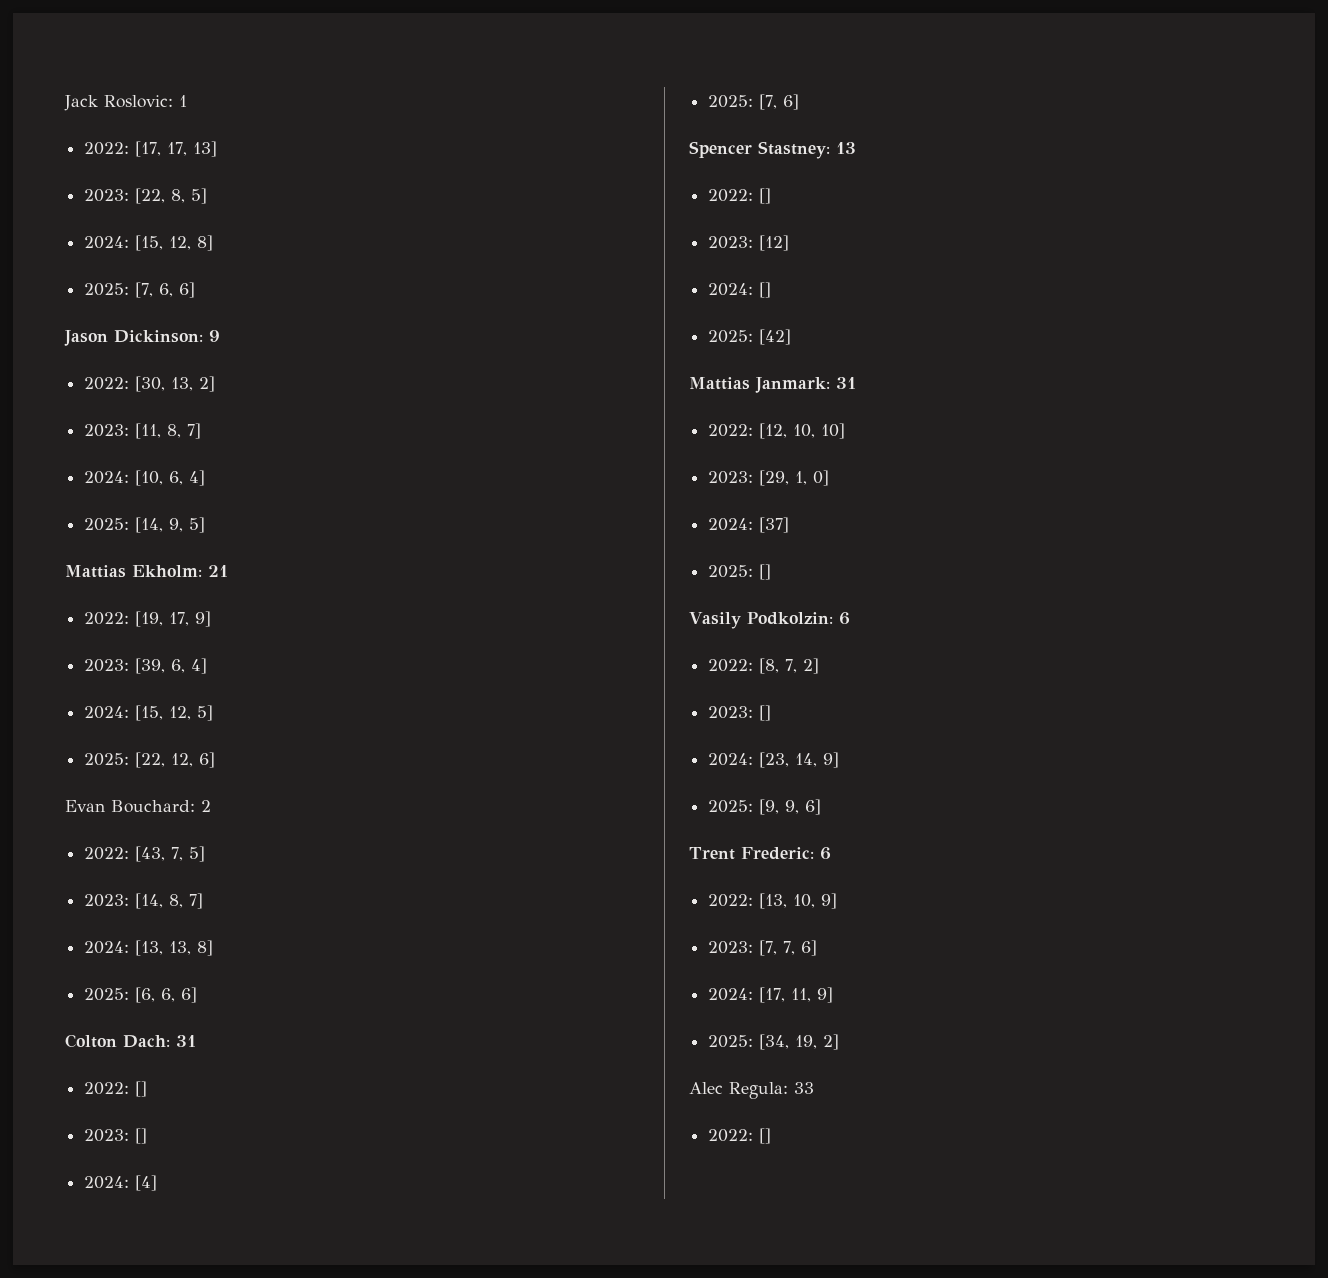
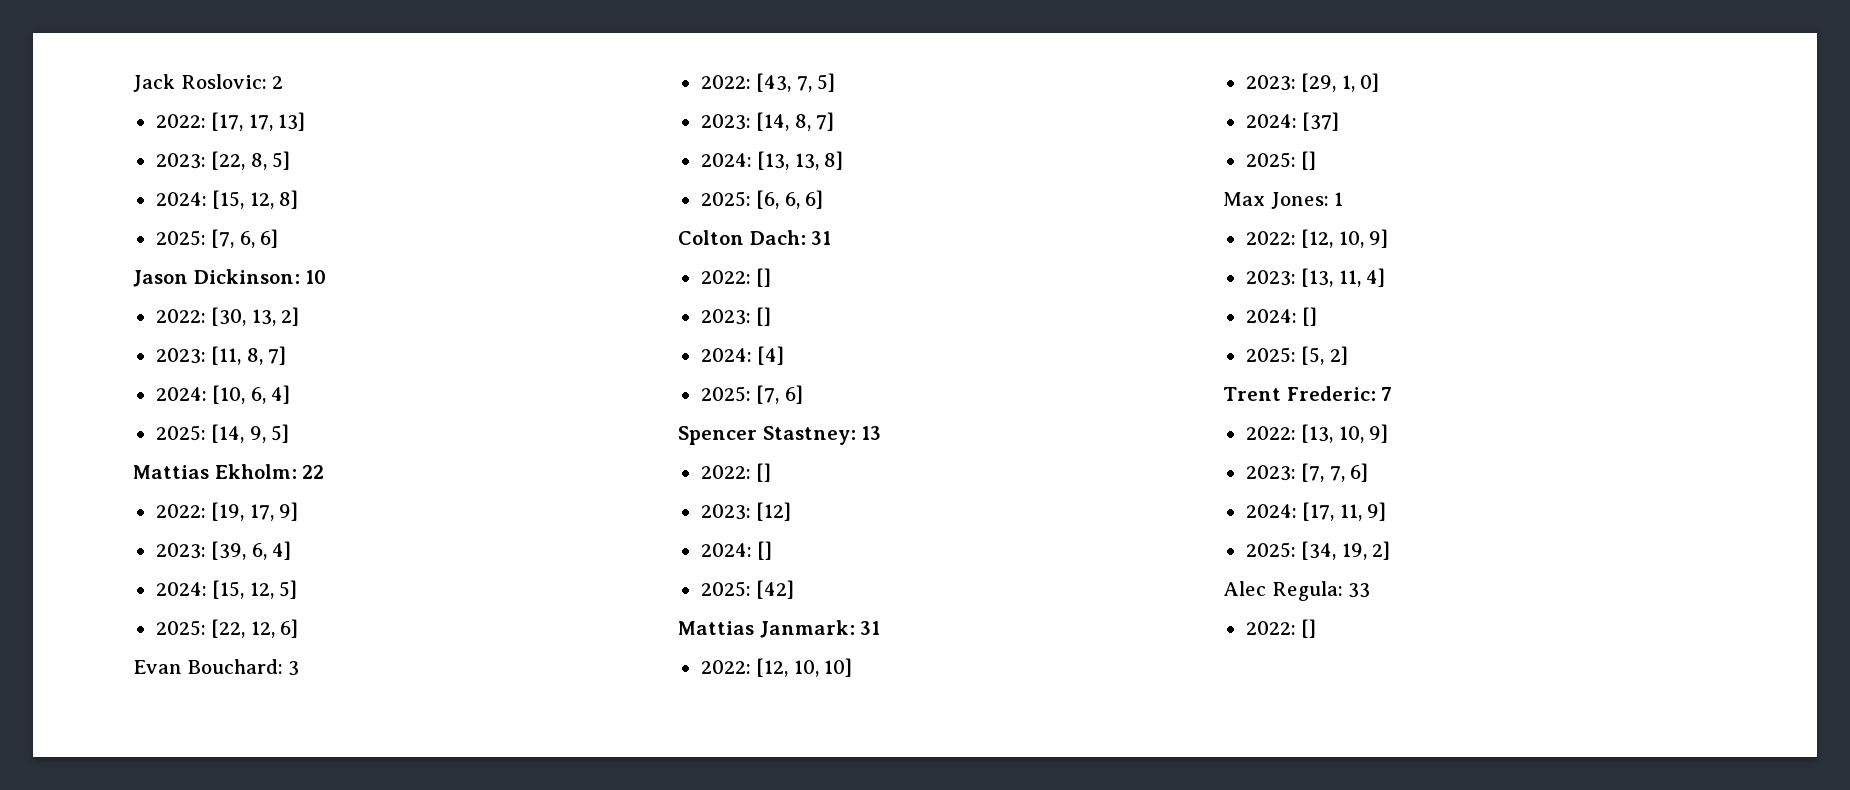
[179,95,187,107] 1 -> [272,76,284,89] 2
[209,330,220,342] 9 -> [305,270,327,284] 10
[208,565,228,577] 21 -> [302,465,325,479] 22
[201,800,211,812] 2 -> [288,661,300,676] 3
[689,612,850,629] [708,658,820,674] [708,705,772,721] [708,752,840,768] [708,799,822,815] Vasily Podkolzin: 6 // 2022: [8, 7, 2] // 2023: [] // 2024: [23, 14, 9] // 2025: [9, 9, 6] -> [1223,192,1344,209] [1245,229,1389,248] [1245,268,1386,287] [1245,307,1318,326] [1245,346,1348,365] Max Jones: 1 // 2022: [12, 10, 9] // 2023: [13, 11, 4] // 2024: [] // 2025: [5, 2]
[819,847,831,860] 6 -> [1381,387,1393,401] 7

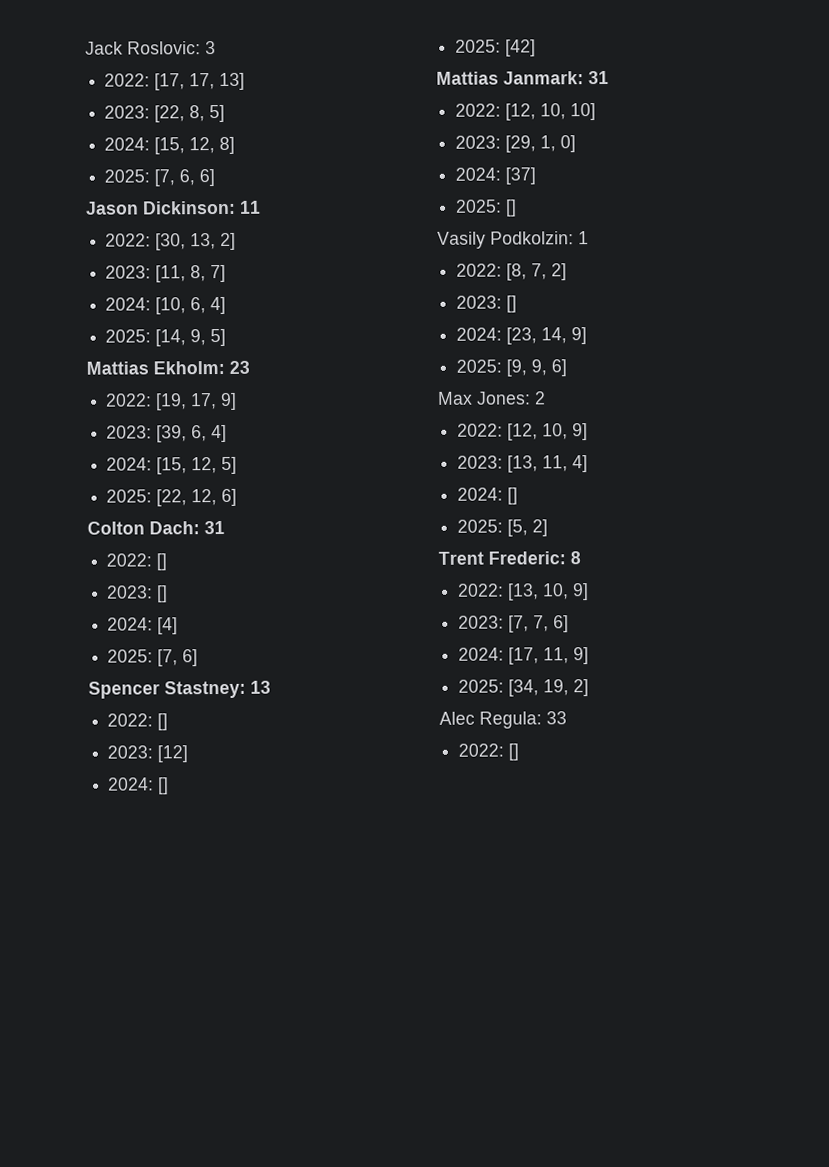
[272,76,284,89] 2 -> [205,41,216,55] 3
[305,270,327,284] 10 -> [239,200,261,214] 11
[302,465,325,479] 22 -> [229,360,250,374] 23
[133,659,300,676] [700,73,836,92] [700,112,835,131] [700,151,844,170] [700,190,824,209] // Evan Bouchard: 3 // 2022: [43, 7, 5] // 2023: [14, 8, 7] // 2024: [13, 13, 8] // 2025: [6, 6, 6] -> (238, 497) none
(1317, 160) none -> [437,231,589,249] [456,263,568,281] [456,295,518,313] [456,327,588,345] [456,359,568,377] // Vasily Podkolzin: 1 // 2022: [8, 7, 2] // 2023: [] // 2024: [23, 14, 9] // 2025: [9, 9, 6]
[1334,192,1344,206] 1 -> [534,391,546,405] 2
[1381,387,1393,401] 7 -> [570,551,581,565] 8

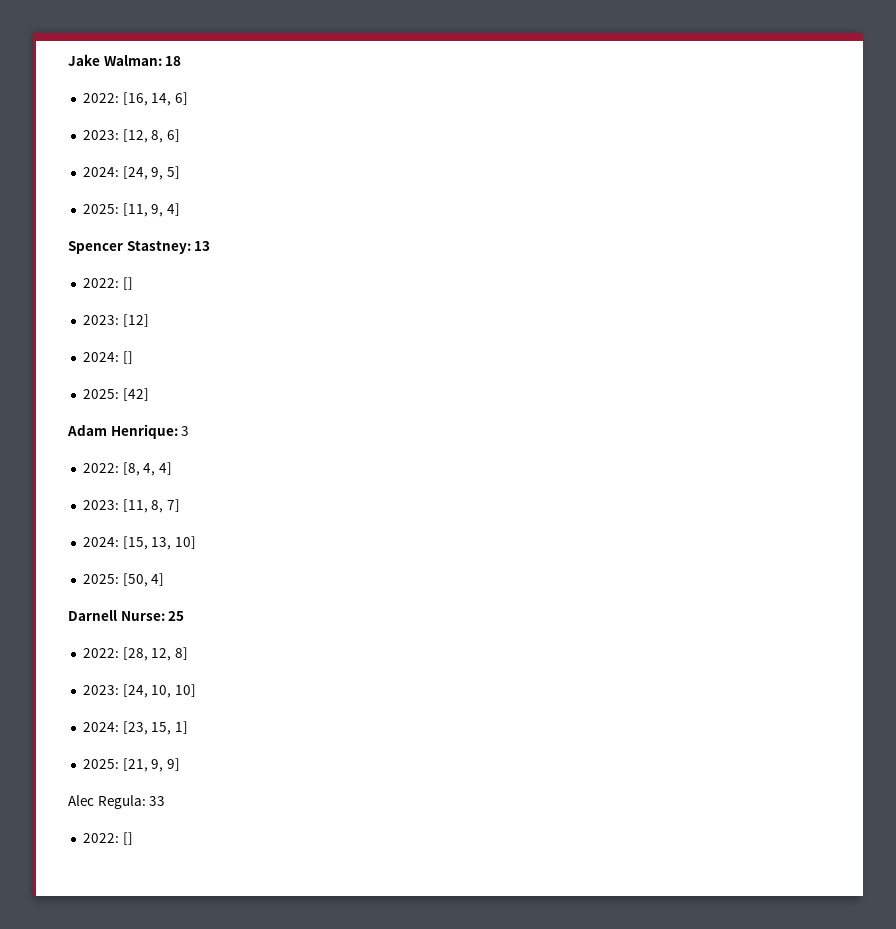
[85,41,216,55] [104,72,246,91] [104,104,226,123] [104,136,236,155] [104,169,216,187] [85,200,261,215] [105,232,237,251] [105,264,227,283] [105,296,227,315] [105,328,227,347] [86,360,250,375] [106,392,238,411] [106,424,228,443] [106,456,238,475] [106,488,238,507] [87,520,225,535] [106,553,168,571] [107,585,169,603] [107,617,179,635] [107,649,199,667] Jack Roslovic: 3 // 2022: [17, 17, 13] // 2023: [22, 8, 5] // 2024: [15, 12, 8] // 2025: [7, 6, 6] // Jason Dickinson: 11 // 2022: [30, 13, 2] // 2023: [11, 8, 7] // 2024: [10, 6, 4] // 2025: [14, 9, 5] // Mattias Ekholm: 23 // 2022: [19, 17, 9] // 2023: [39, 6, 4] // 2024: [15, 12, 5] // 2025: [22, 12, 6] // Colton Dach: 31 // 2022: [] // 2023: [] // 2024: [4] // 2025: [7, 6] -> [68,54,182,66] [82,92,188,106] [82,129,180,143] [82,166,180,180] [82,203,180,217] Jake Walman: 18 // 2022: [16, 14, 6] // 2023: [12, 8, 6] // 2024: [24, 9, 5] // 2025: [11, 9, 4]
[436,70,609,85] [455,103,597,121] [455,135,577,153] [455,167,537,185] [455,199,518,217] [437,231,589,249] [456,263,568,281] [456,295,518,313] [456,327,588,345] [456,359,568,377] [437,391,546,405] [457,423,589,441] [457,455,589,473] [457,487,519,505] [457,519,549,537] [438,551,581,565] [458,583,590,601] [458,615,570,633] [458,647,590,665] [458,679,590,697] Mattias Janmark: 31 // 2022: [12, 10, 10] // 2023: [29, 1, 0] // 2024: [37] // 2025: [] // Vasily Podkolzin: 1 // 2022: [8, 7, 2] // 2023: [] // 2024: [23, 14, 9] // 2025: [9, 9, 6] // Max Jones: 2 // 2022: [12, 10, 9] // 2023: [13, 11, 4] // 2024: [] // 2025: [5, 2] // Trent Frederic: 8 // 2022: [13, 10, 9] // 2023: [7, 7, 6] // 2024: [17, 11, 9] // 2025: [34, 19, 2] -> [67,424,190,439] [82,462,172,476] [82,499,180,513] [82,536,196,550] [82,573,165,587] [68,610,185,621] [82,647,188,661] [82,684,196,698] [82,721,188,735] [82,758,180,772] Adam Henrique: 3 // 2022: [8, 4, 4] // 2023: [11, 8, 7] // 2024: [15, 13, 10] // 2025: [50, 4] // Darnell Nurse: 25 // 2022: [28, 12, 8] // 2023: [24, 10, 10] // 2024: [23, 15, 1] // 2025: [21, 9, 9]

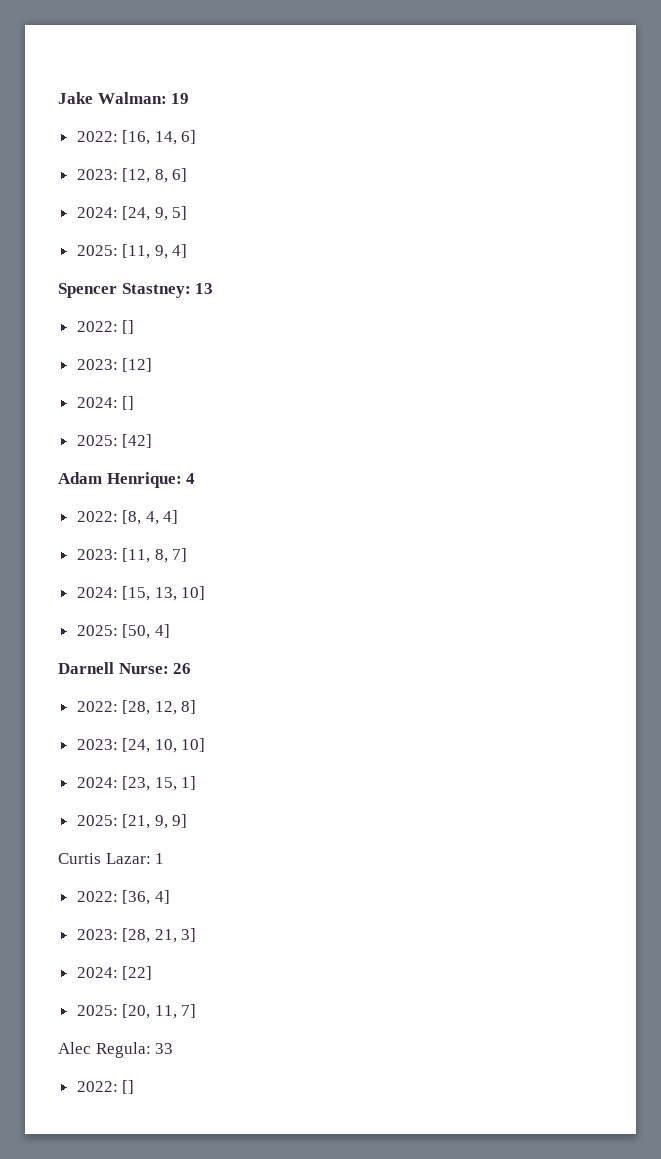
[165,56,182,66] 18 -> [171,93,190,104] 19
[181,426,190,436] 3 -> [186,473,196,484] 4
[168,611,185,621] 25 -> [173,663,192,674] 26
(180, 764) none -> [58,853,165,864] [76,890,170,905] [76,928,197,943] [76,966,153,980] [76,1004,197,1019] // Curtis Lazar: 1 // 2022: [36, 4] // 2023: [28, 21, 3] // 2024: [22] // 2025: [20, 11, 7]

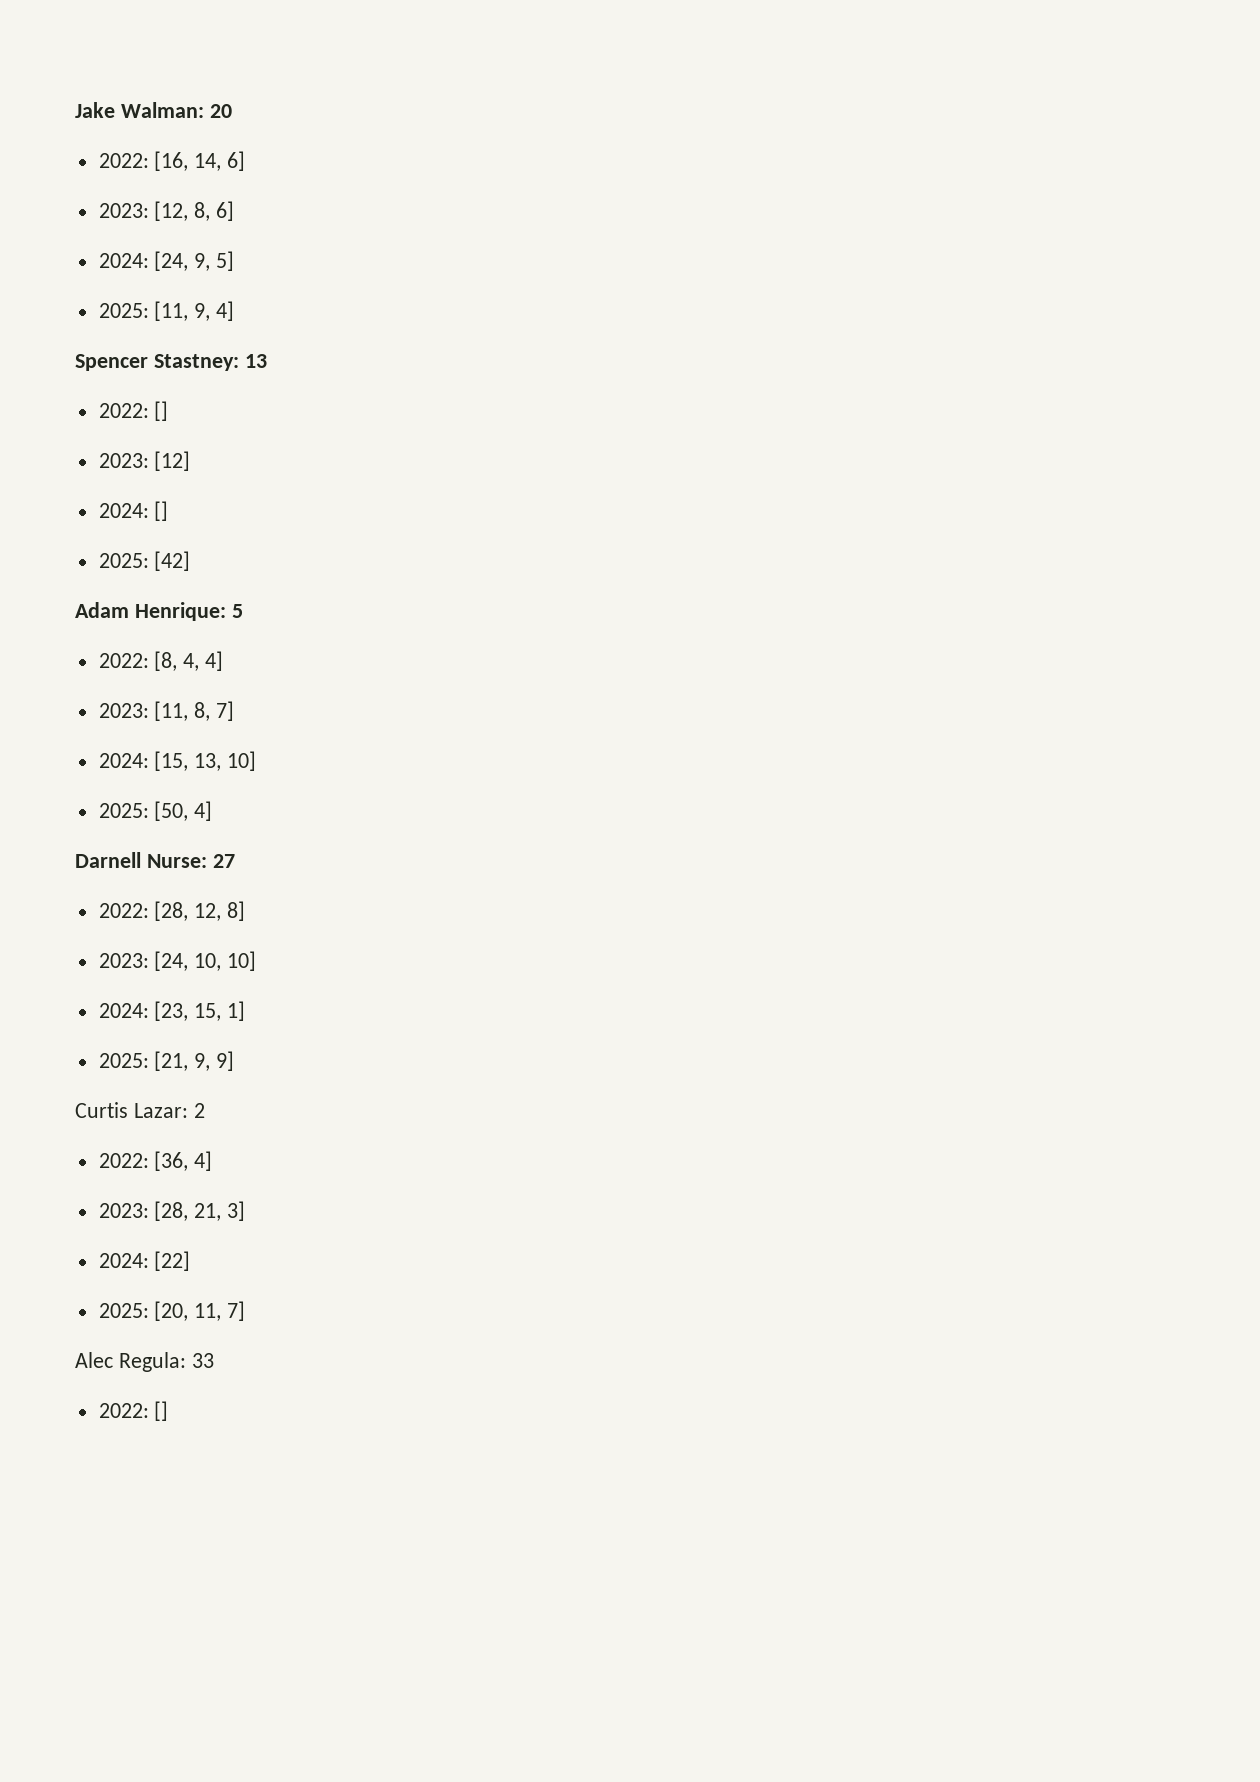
[171,93,190,104] 19 -> [209,104,232,118] 20
[186,473,196,484] 4 -> [231,604,243,618] 5
[173,663,192,674] 26 -> [212,854,235,868] 27
[155,853,165,864] 1 -> [193,1103,205,1118] 2

